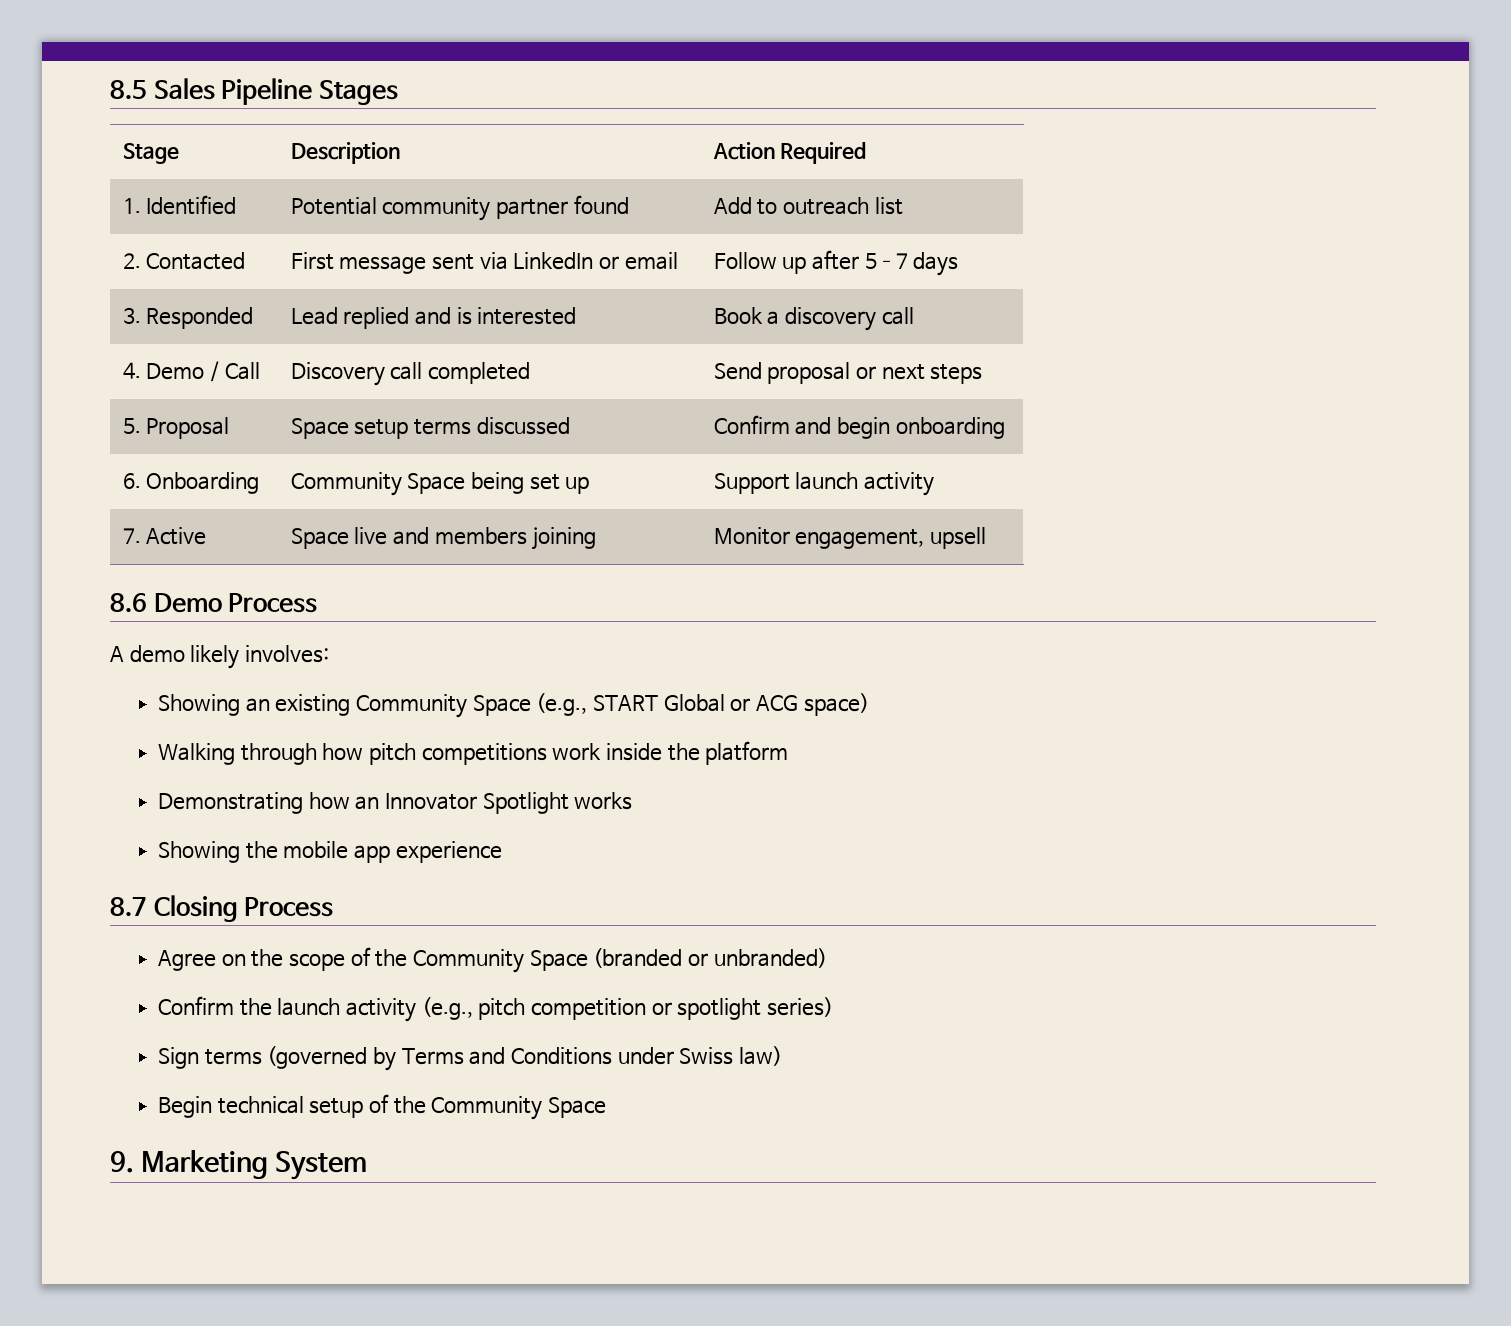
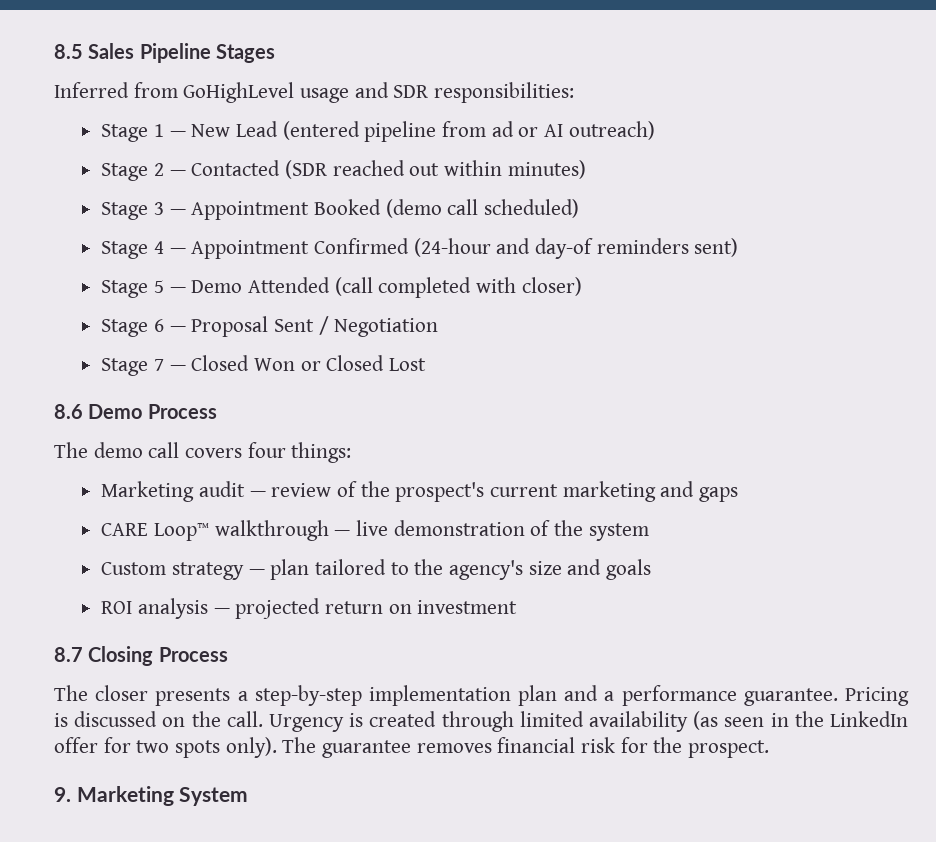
[122,143,179,164] [290,142,400,164] [712,142,867,164] [122,195,237,215] [290,195,629,221] [713,197,903,215] [122,252,246,270] [290,252,678,274] [713,250,959,276] [122,307,254,329] [290,307,577,329] [713,307,914,331] [122,361,260,382] [290,362,530,386] [713,362,983,384] [122,417,230,439] [290,417,570,439] [713,415,1005,439] [122,472,260,494] [290,472,590,496] [713,472,934,496] [122,527,207,545] [290,527,597,550] [713,527,986,549] [110,593,318,613] [110,645,329,669] [158,693,869,718] [158,741,789,765] [158,792,633,814] [158,841,502,863] [110,895,334,922] [158,947,827,973] [158,996,834,1022] [158,1046,783,1071] [158,1094,607,1120] // Stage | Description | Action Required // 1. Identified | Potential community partner found | Add to outreach list // 2. Contacted | First message sent via LinkedIn or email | Follow up after 5–7 days // 3. Responded | Lead replied and is interested | Book a discovery call // 4. Demo / Call | Discovery call completed | Send proposal or next steps // 5. Proposal | Space setup terms discussed | Confirm and begin onboarding // 6. Onboarding | Community Space being set up | Support launch activity // 7. Active | Space live and members joining | Monitor engagement, upsell // 8.6 Demo Process // A demo likely involves: // Showing an existing Community Space (e.g., START Global or ACG space) // Walking through how pitch competitions work inside the platform // Demonstrating how an Innovator Spotlight works // Showing the mobile app experience // 8.7 Closing Process // Agree on the scope of the Community Space (branded or unbranded) // Confirm the launch activity (e.g., pitch competition or spotlight series) // Sign terms (governed by Terms and Conditions under Swiss law) // Begin technical setup of the Community Space -> [54,82,575,103] [101,121,655,142] [101,160,586,181] [101,199,579,220] [101,238,739,259] [101,277,582,298] [101,316,439,337] [101,355,426,376] [54,404,217,419] [54,442,352,463] [101,481,738,502] [101,520,649,541] [101,559,651,580] [101,598,518,619] [54,646,228,666] [54,685,909,706] [54,711,909,732] [54,737,770,758] // Inferred from GoHighLevel usage and SDR responsibilities: // Stage 1 — New Lead (entered pipeline from ad or AI outreach) // Stage 2 — Contacted (SDR reached out within minutes) // Stage 3 — Appointment Booked (demo call scheduled) // Stage 4 — Appointment Confirmed (24-hour and day-of reminders sent) // Stage 5 — Demo Attended (call completed with closer) // Stage 6 — Proposal Sent / Negotiation // Stage 7 — Closed Won or Closed Lost // 8.6 Demo Process // The demo call covers four things: // Marketing audit — review of the prospect's current marketing and gaps // CARE Loop™ walkthrough — live demonstration of the system // Custom strategy — plan tailored to the agency's size and goals // ROI analysis — projected return on investment // 8.7 Closing Process // The closer presents a step-by-step implementation plan and a performance guarantee. Pricing is discussed on the call. Urgency is created through limited availability (as seen in the LinkedIn offer for two spots only). The guarantee removes financial risk for the prospect.

